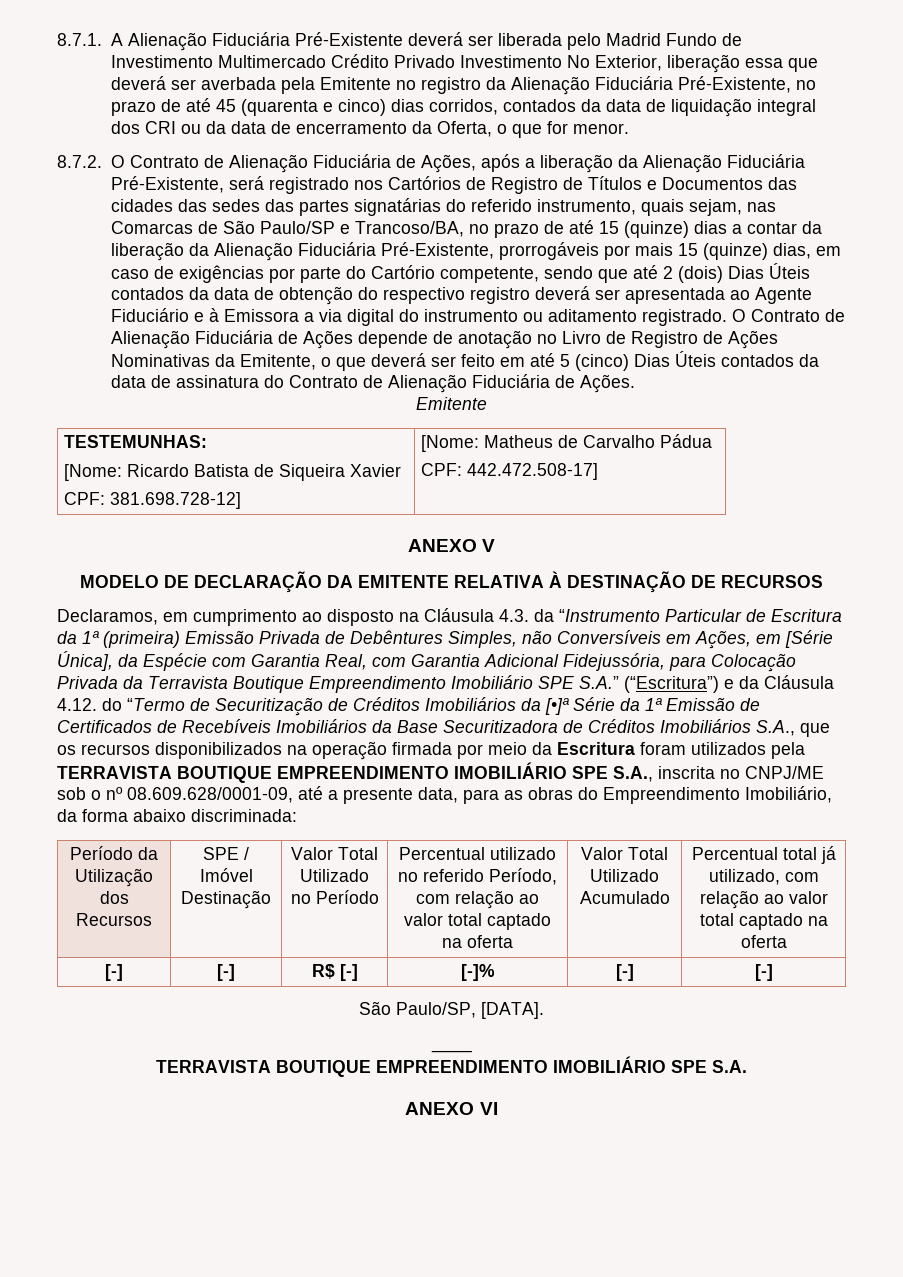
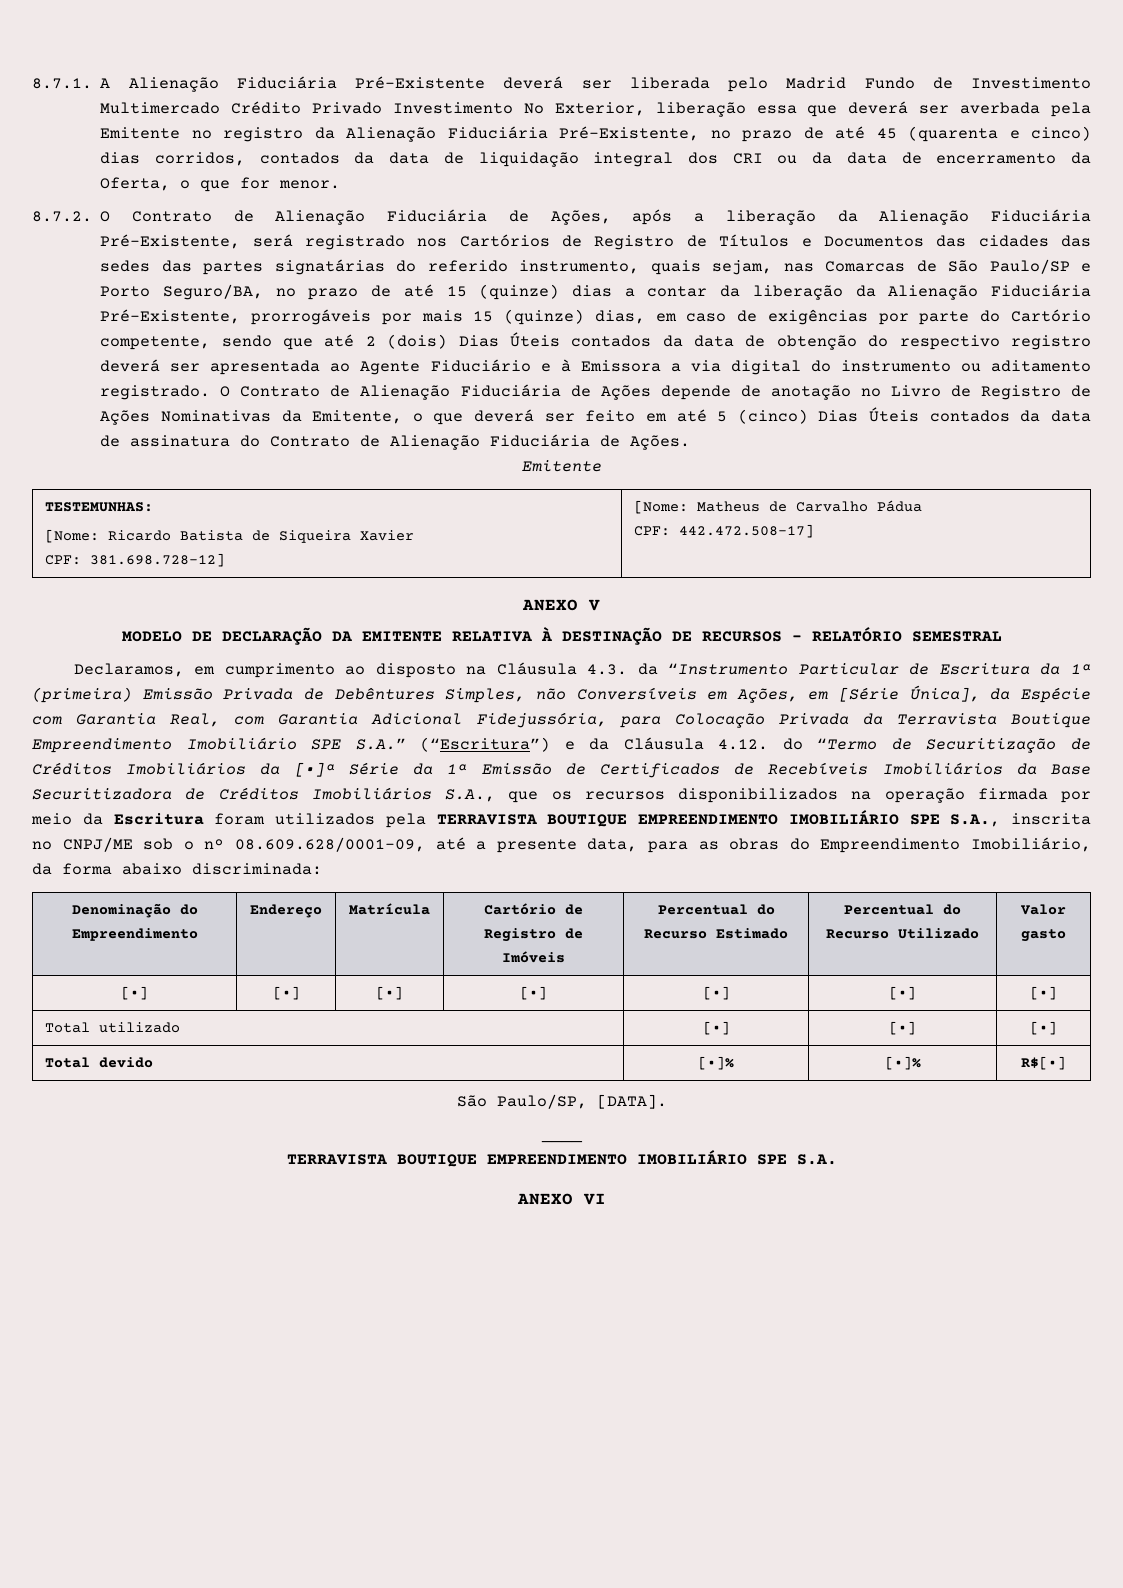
[354,221,464,237] Trancoso/BA, -> [100,284,263,300] Porto Seguro/BA,
(823, 581) none -> [791,627,1002,642] – RELATÓRIO SEMESTRAL
[70,846,158,860] [75,868,153,887] [99,891,129,904] [76,913,152,926] [203,847,249,860] [199,868,253,882] [181,890,271,909] [291,847,378,860] [300,869,369,882] [290,890,379,904] [399,847,556,860] [398,868,557,885] [416,890,539,909] [404,913,551,930] [442,935,513,948] [581,847,668,860] [590,869,659,882] [579,891,670,904] [691,846,836,864] [708,869,819,885] [699,890,828,909] [699,913,828,930] [740,935,787,948] [105,964,123,981] [217,964,235,981] [311,964,358,981] [460,964,495,981] [615,964,634,981] [754,964,773,981] Período da Utilização dos Recursos | SPE / Imóvel Destinação | Valor Total Utilizado no Período | Percentual utilizado no referido Período, com relação ao valor total captado na oferta | Valor Total Utilizado Acumulado | Percentual total já utilizado, com relação ao valor total captado na oferta // [-] | [-] | R$ [-] | [-]% | [-] | [-] -> [71,903,198,918] [71,928,198,941] [250,904,322,918] [349,903,430,915] [484,903,583,915] [484,928,583,942] [502,951,565,963] [657,904,775,915] [644,928,788,939] [844,904,961,915] [826,928,979,939] [1020,904,1066,915] [1021,929,1066,942] [121,986,148,1000] [272,986,300,1000] [376,986,403,1000] [520,986,547,1000] [702,986,730,1000] [889,986,916,1000] [1030,986,1057,1000] [45,1022,181,1033] [702,1021,730,1035] [889,1021,916,1035] [1030,1021,1057,1035] [45,1057,154,1068] [698,1056,734,1070] [884,1056,921,1070] [1021,1056,1066,1070] Denominação do Empreendimento | Endereço | Matrícula | Cartório de Registro de Imóveis | Percentual do Recurso Estimado | Percentual do Recurso Utilizado | Valor gasto // [•] | [•] | [•] | [•] | [•] | [•] | [•] // Total utilizado | [•] | [•] | [•] // Total devido | [•]% | [•]% | R$[•]

